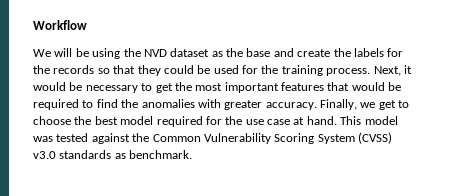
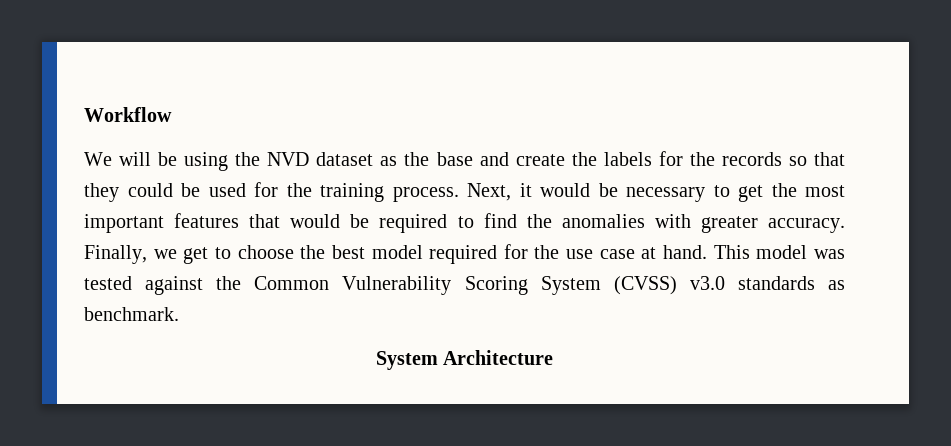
(193, 154) none -> [375,350,554,370] // System Architecture

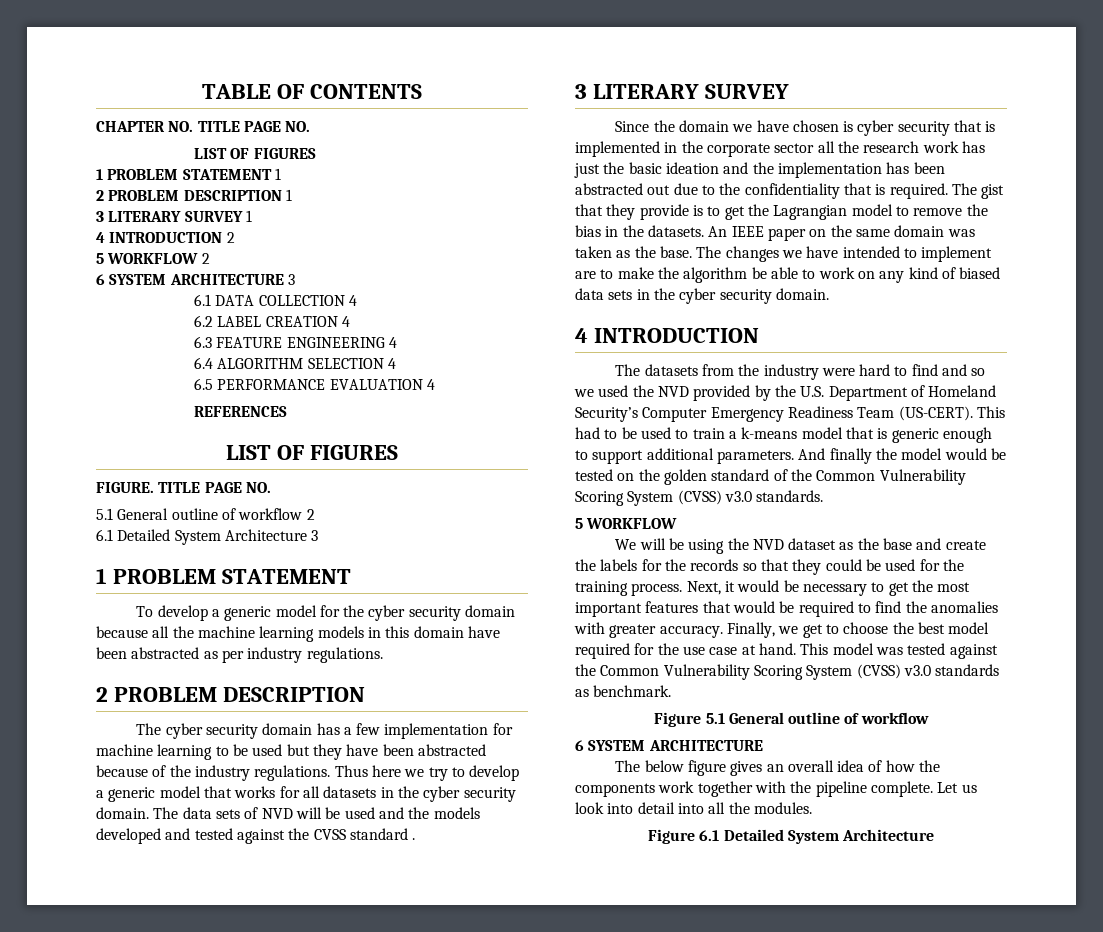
[84,107,172,122] Workflow -> [201,84,423,99] [96,121,311,132] [193,148,316,159] [96,168,281,180] [96,189,292,201] [96,210,252,222] [96,232,235,243] [96,253,210,264] [96,274,295,285] [193,294,357,306] [193,315,350,327] [193,336,397,348] [193,357,396,369] [193,378,435,390] [193,406,287,417] [225,445,399,460] [96,482,271,493] [96,508,315,520] [96,529,319,545] [96,568,352,584] [136,605,516,621] [96,626,500,642] [96,647,383,663] [96,687,366,702] [136,723,513,739] [96,744,486,760] [96,765,520,781] [96,786,516,802] [96,807,480,819] [96,828,416,844] [575,84,790,99] [615,120,996,136] [575,141,985,157] [574,162,945,178] [575,183,1005,199] [575,204,988,220] [575,225,975,241] [575,246,993,262] [575,267,1001,283] [575,288,829,304] [575,328,760,343] [615,364,986,380] [574,385,997,401] [575,406,1005,422] [575,427,992,443] [575,448,1006,464] [575,469,966,485] [575,490,824,506] [575,518,678,529] TABLE OF CONTENTS // CHAPTER NO. TITLE PAGE NO. // LIST OF FIGURES // 1 PROBLEM STATEMENT 1 // 2 PROBLEM DESCRIPTION 1 // 3 LITERARY SURVEY 1 // 4 INTRODUCTION 2 // 5 WORKFLOW 2 // 6 SYSTEM ARCHITECTURE 3 // 6.1 DATA COLLECTION 4 // 6.2 LABEL CREATION 4 // 6.3 FEATURE ENGINEERING 4 // 6.4 ALGORITHM SELECTION 4 // 6.5 PERFORMANCE EVALUATION 4 // REFERENCES // LIST OF FIGURES // FIGURE. TITLE PAGE NO. // 5.1 General outline of workflow 2 // 6.1 Detailed System Architecture 3 // 1 PROBLEM STATEMENT // To develop a generic model for the cyber security domain because all the machine learning models in this domain have been abstracted as per industry regulations. // 2 PROBLEM DESCRIPTION // The cyber security domain has a few implementation for machine learning to be used but they have been abstracted because of the industry regulations. Thus here we try to develop a generic model that works for all datasets in the cyber security domain. The data sets of NVD will be used and the models developed and tested against the CVSS standard . // 3 LITERARY SURVEY // Since the domain we have chosen is cyber security that is implemented in the corporate sector all the research work has just the basic ideation and the implementation has been abstracted out due to the confidentiality that is required. The gist that they provide is to get the Lagrangian model to remove the bias in the datasets. An IEEE paper on the same domain was taken as the base. The changes we have intended to implement are to make the algorithm be able to work on any kind of biased data sets in the cyber security domain. // 4 INTRODUCTION // The datasets from the industry were hard to find and so we used the NVD provided by the U.S. Department of Homeland Security’s Computer Emergency Readiness Team (US-CERT). This had to be used to train a k-means model that is generic enough to support additional parameters. And finally the model would be tested on the golden standard of the Common Vulnerability Scoring System (CVSS) v3.0 standards. // 5 WORKFLOW
(179, 314) none -> [654,712,929,727] [575,740,763,751] [615,760,941,776] [575,781,977,797] [575,802,812,814] [647,829,784,844] Figure 5.1 General outline of workflow // 6 SYSTEM ARCHITECTURE // The below figure gives an overall idea of how the components work together with the pipeline complete. Let us look into detail into all the modules. // Figure 6.1 Detailed

